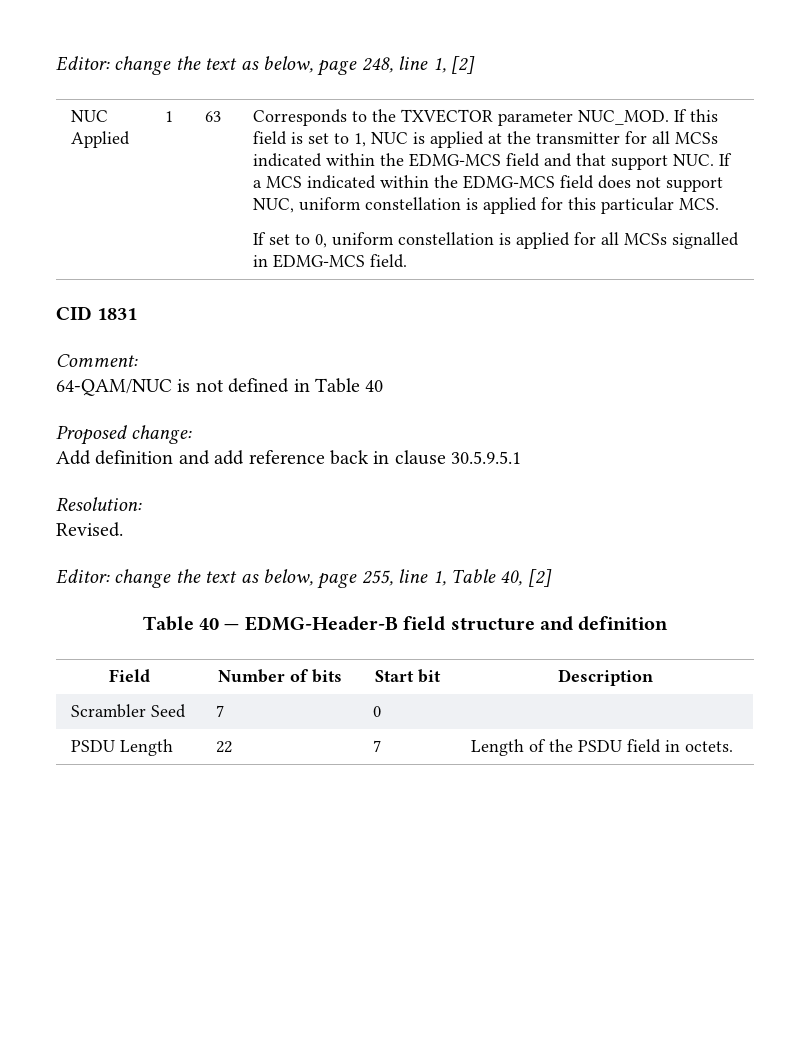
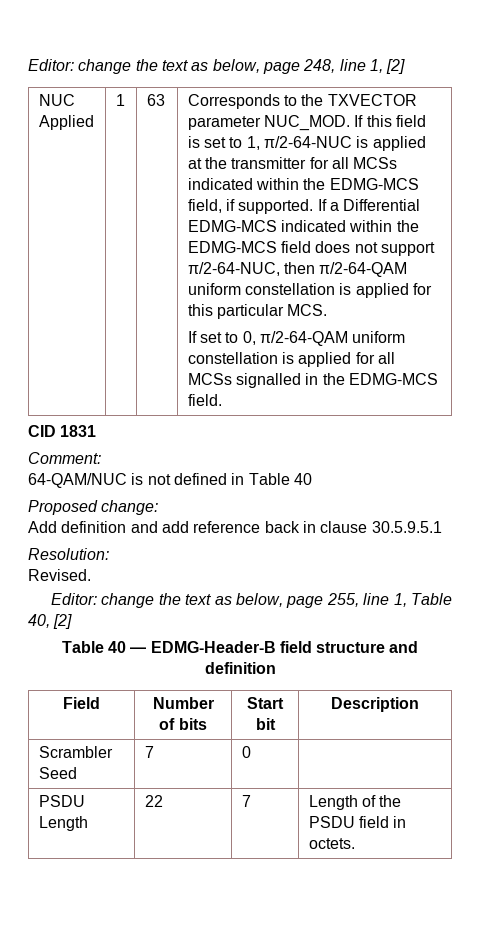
[371,132,409,144] NUC -> [264,136,353,148] π/2-64-NUC
[506,153,733,170] [253,176,303,188] field and that support NUC. If a MCS -> [187,199,421,214] [187,220,277,232] field, if supported. If a Differential EDMG-MCS
[253,198,295,213] NUC, -> [187,262,408,277] π/2-64-NUC, then π/2-64-QAM
(328, 241) none -> [260,331,349,346] π/2-64-QAM
(269, 261) none -> [322,373,345,385] the

